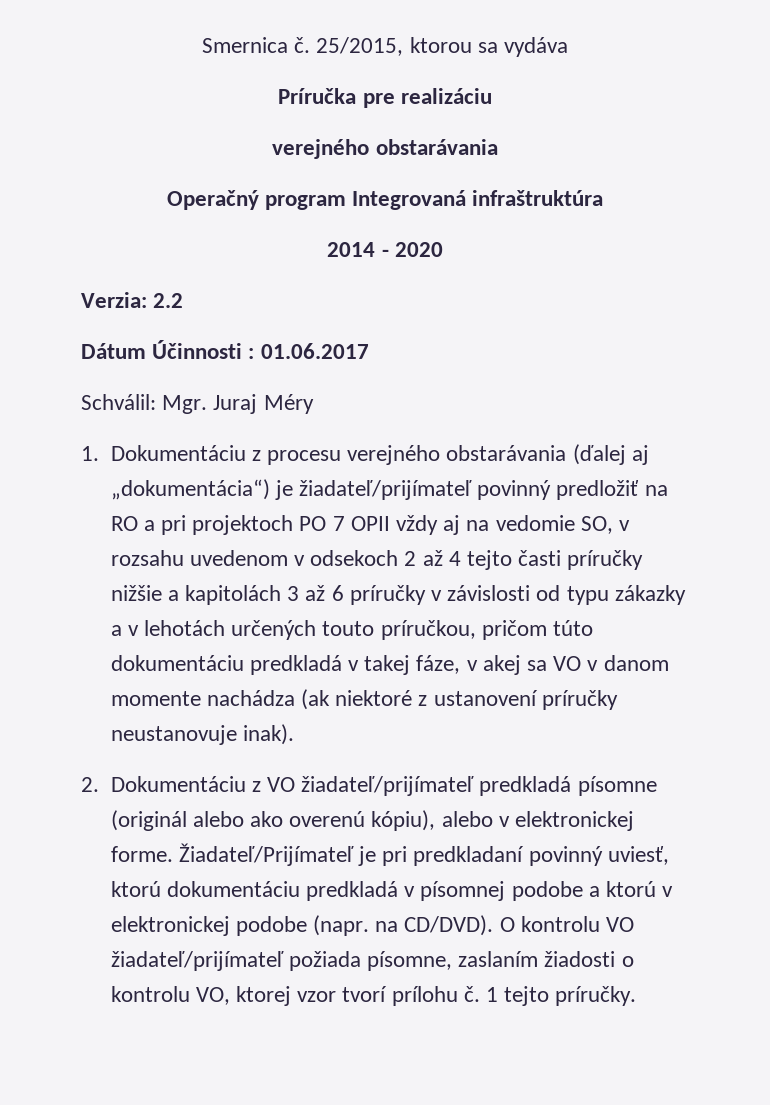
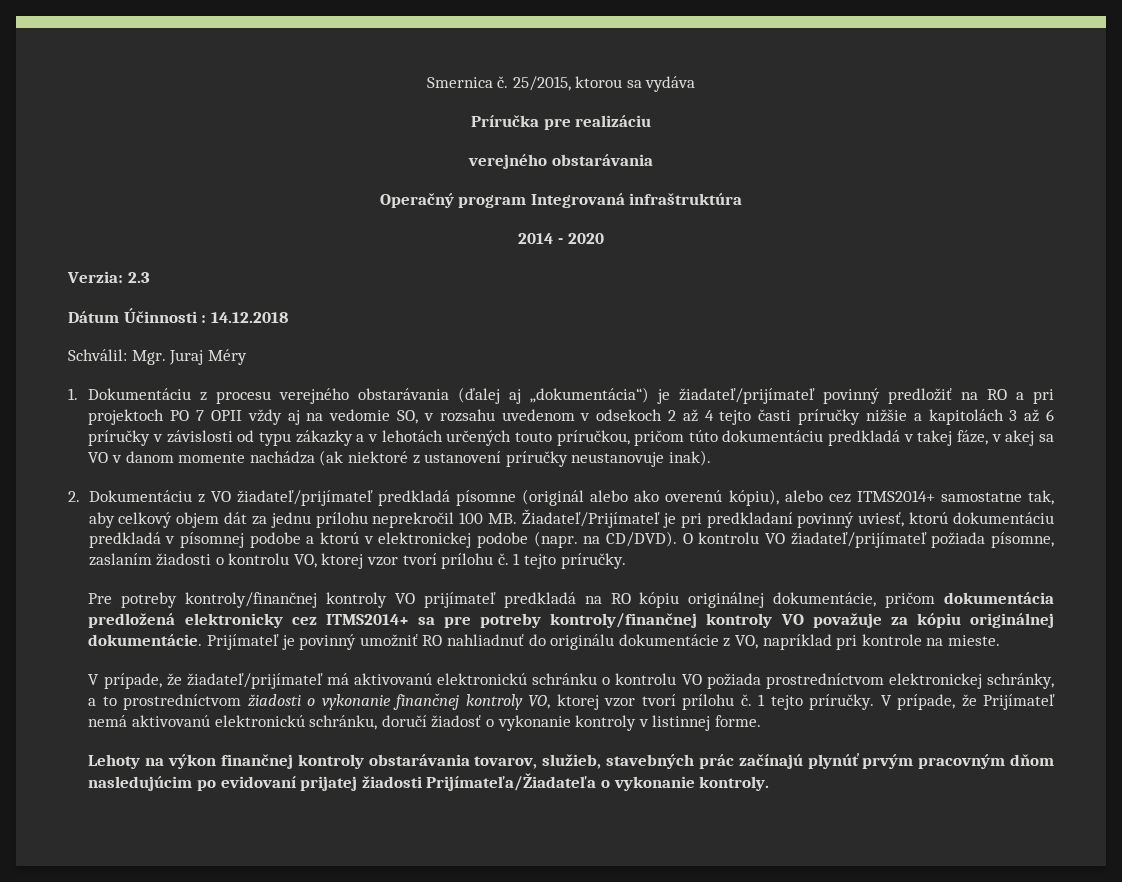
[153,293,184,308] 2.2 -> [127,272,150,283] 2.3
[260,343,369,359] 01.06.2017 -> [210,312,288,323] 14.12.2018
[498,811,634,831] [110,846,173,862] v elektronickej forme. -> [828,490,1055,505] [88,512,518,528] cez ITMS2014+ samostatne tak, aby celkový objem dát za jednu prílohu neprekročil 100 MB.
(637, 996) none -> [88,592,1054,608] [88,613,1055,628] [88,634,1000,650] [88,673,1054,689] [88,693,1055,710] [88,715,761,731] [88,753,1055,769] [88,773,770,791] // Pre potreby kontroly/finančnej kontroly VO prijímateľ predkladá na RO kópiu originálnej dokumentácie, pričom dokumentácia predložená elektronicky cez ITMS2014+ sa pre potreby kontroly/finančnej kontroly VO považuje za kópiu originálnej dokumentácie. Prijímateľ je povinný umožniť RO nahliadnuť do originálu dokumentácie z VO, napríklad pri kontrole na mieste. // V prípade, že žiadateľ/prijímateľ má aktivovanú elektronickú schránku o kontrolu VO požiada prostredníctvom elektronickej schránky, a to prostredníctvom žiadosti o vykonanie finančnej kontroly VO, ktorej vzor tvorí prílohu č. 1 tejto príručky. V prípade, že Prijímateľ nemá aktivovanú elektronickú schránku, doručí žiadosť o vykonanie kontroly v listinnej forme. // Lehoty na výkon finančnej kontroly obstarávania tovarov, služieb, stavebných prác začínajú plynúť prvým pracovným dňom nasledujúcim po evidovaní prijatej žiadosti Prijímateľa/Žiadateľa o vykonanie kontroly.

